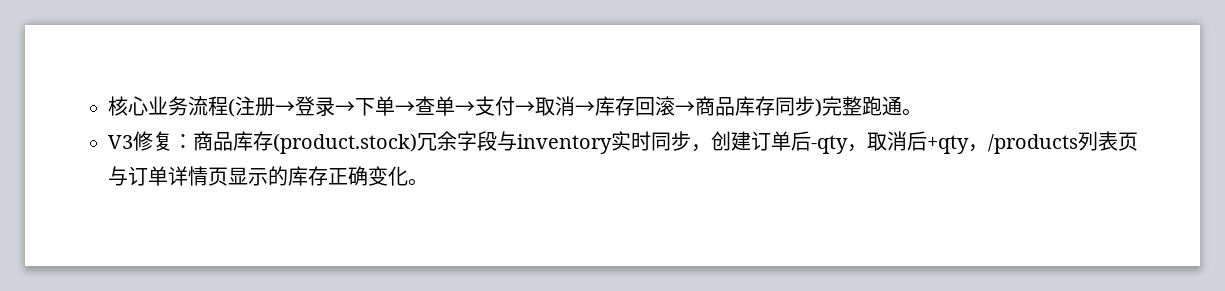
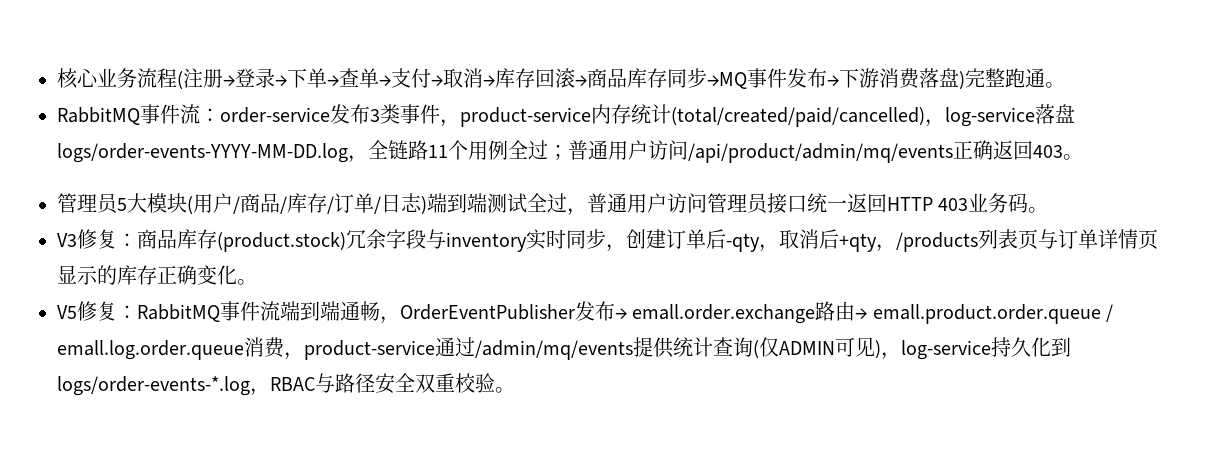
[815,96,902,117] )完整跑通 -> [707,68,1065,90] [57,104,1075,127] [57,140,1083,163] [57,193,1029,216] →MQ事件发布→下游消费落盘)完整跑通。 // RabbitMQ事件流：order-service发布3类事件，product-service内存统计(total/created/paid/cancelled)，log-service落盘logs/order-events-YYYY-MM-DD.log，全链路11个用例全过；普通用户访问/api/product/admin/mq/events正确返回403。 // 管理员5大模块(用户/商品/库存/订单/日志)端到端测试全过，普通用户访问管理员接口统一返回HTTP 403业务码
(428, 182) none -> [57,301,1114,324] [57,337,1071,360] [57,373,515,396] // V5修复：RabbitMQ事件流端到端通畅，OrderEventPublisher发布→ emall.order.exchange路由→ emall.product.order.queue / emall.log.order.queue消费，product-service通过/admin/mq/events提供统计查询(仅ADMIN可见)，log-service持久化到logs/order-events-*.log，RBAC与路径安全双重校验。

